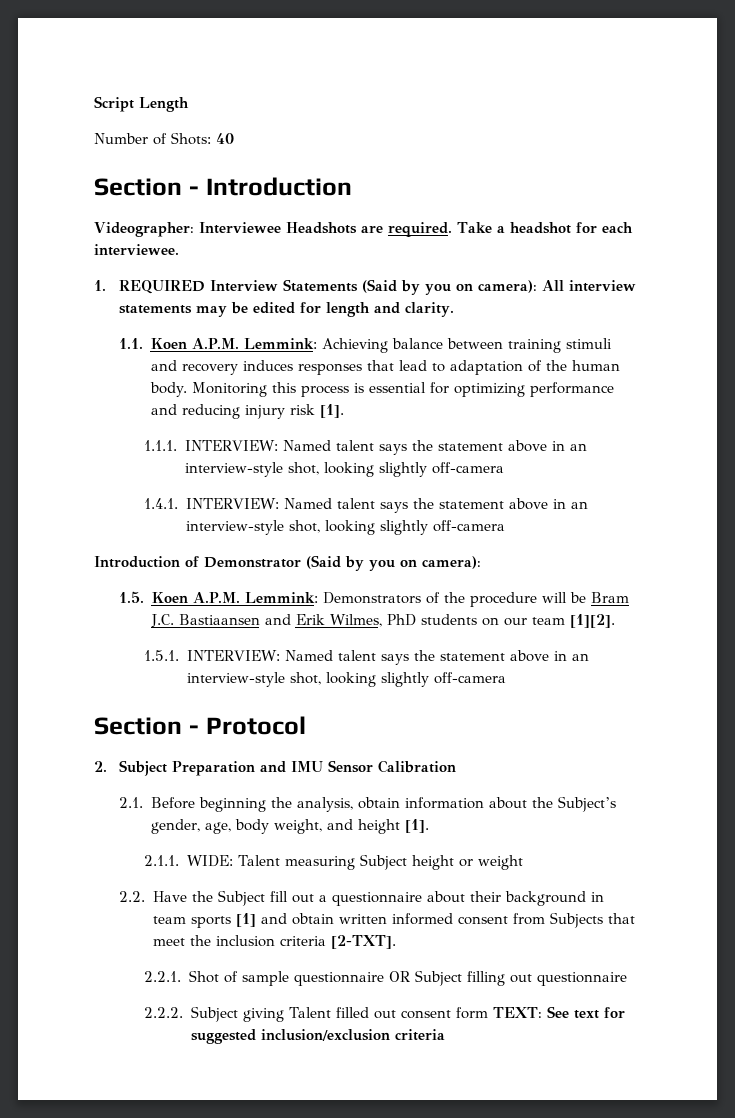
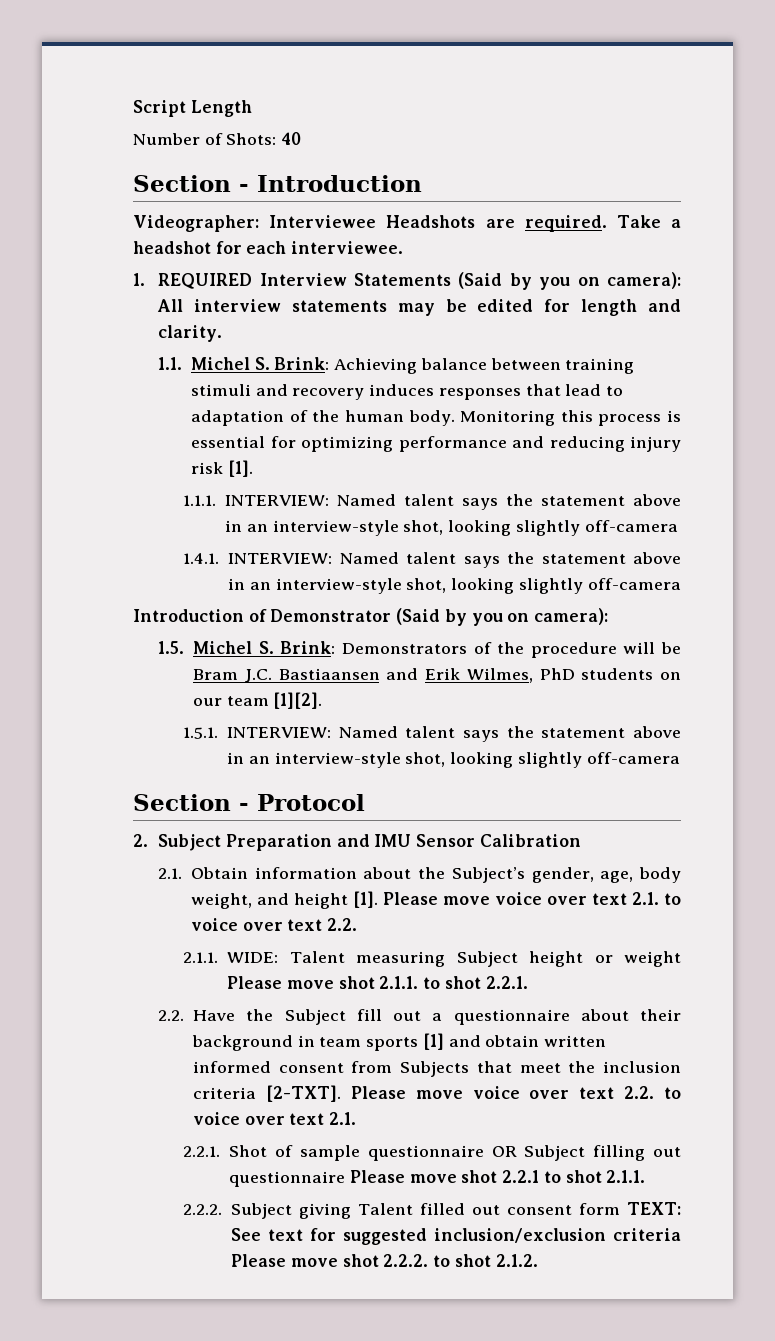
[150,338,318,349] Koen A.P.M. Lemmink: -> [190,357,330,370] Michel S. Brink:
[151,592,319,603] Koen A.P.M. Lemmink: -> [192,641,336,654] Michel S. Brink:
[150,797,400,812] Before beginning the analysis, obtain -> [190,867,248,879] Obtain
(429, 826) none -> [382,892,681,905] [190,918,358,931] Please move voice over text 2.1. to voice over text 2.2.
(524, 862) none -> [227,976,528,989] Please move shot 2.1.1. to shot 2.2.1.
(396, 942) none -> [350,1086,682,1099] [192,1112,357,1125] Please move voice over text 2.2. to voice over text 2.1.
(627, 979) none -> [349,1170,646,1183] Please move shot 2.2.1 to shot 2.1.1.
(445, 1035) none -> [231,1254,538,1267] Please move shot 2.2.2. to shot 2.1.2.

